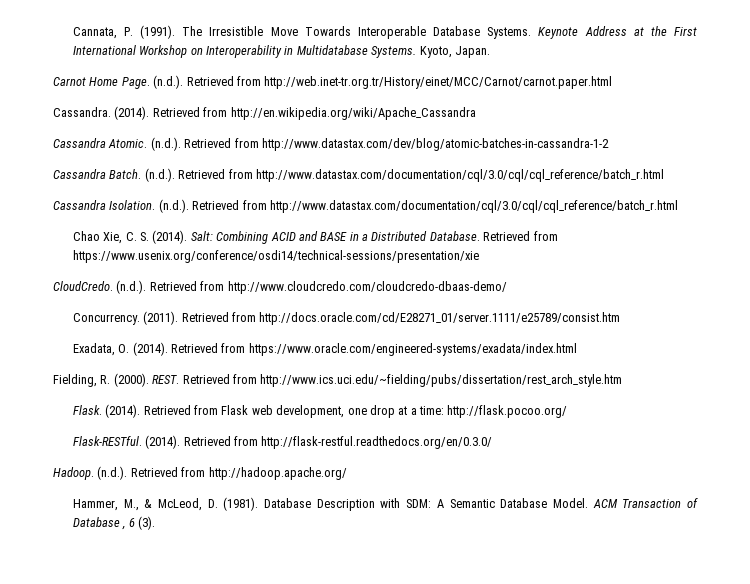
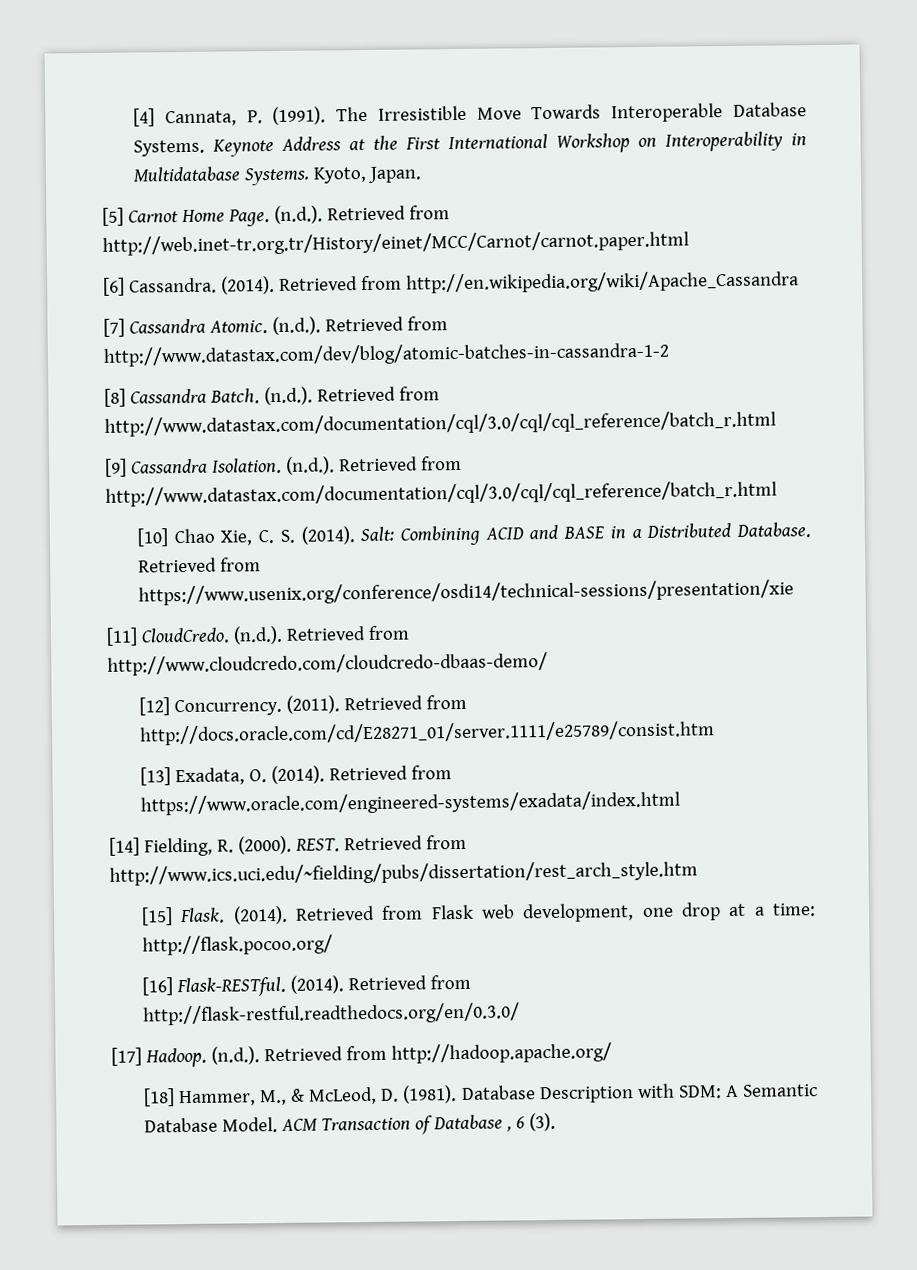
(72, 33) none -> [132,108,155,127] [4]
(490, 52) none -> [102,207,124,226] [5]
(613, 82) none -> [103,277,125,296] [6]
(476, 113) none -> [103,318,125,337] [7]
(609, 144) none -> [104,388,126,407] [8]
(664, 175) none -> [105,458,127,477] [9]
(678, 206) none -> [136,528,169,547] [10]
(479, 256) none -> [106,627,138,646] [11]
(507, 287) none -> [138,697,170,716] [12]
(621, 318) none -> [139,767,171,786] [13]
(577, 349) none -> [109,837,140,856] [14]
(623, 380) none -> [140,907,173,926] [15]
(568, 411) none -> [141,977,173,996] [16]
(493, 442) none -> [111,1047,142,1066] [17]
(347, 473) none -> [142,1088,175,1107] [18]

